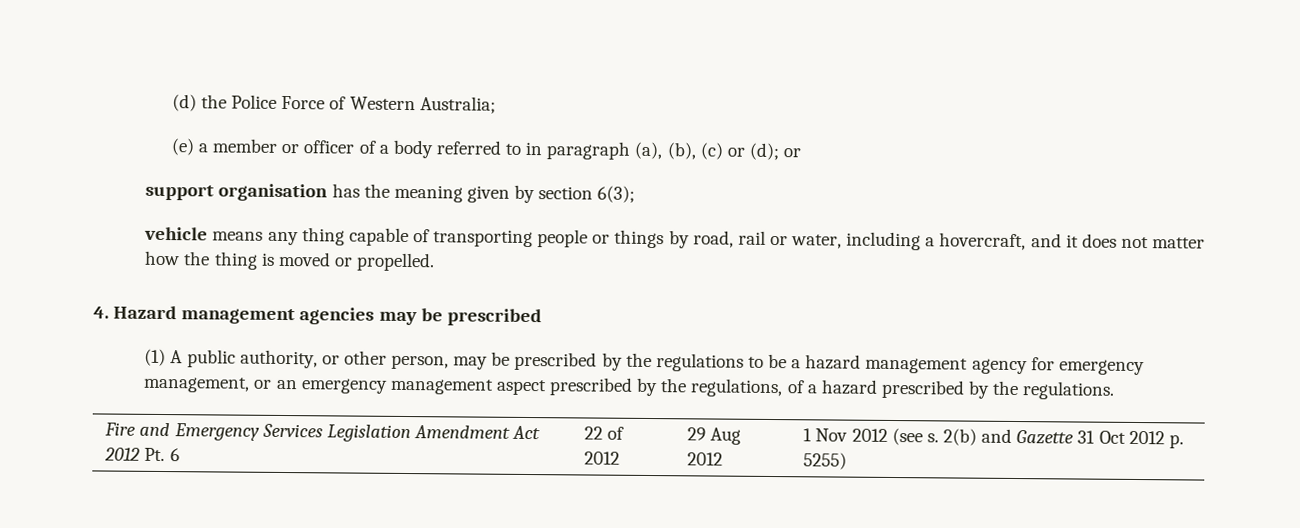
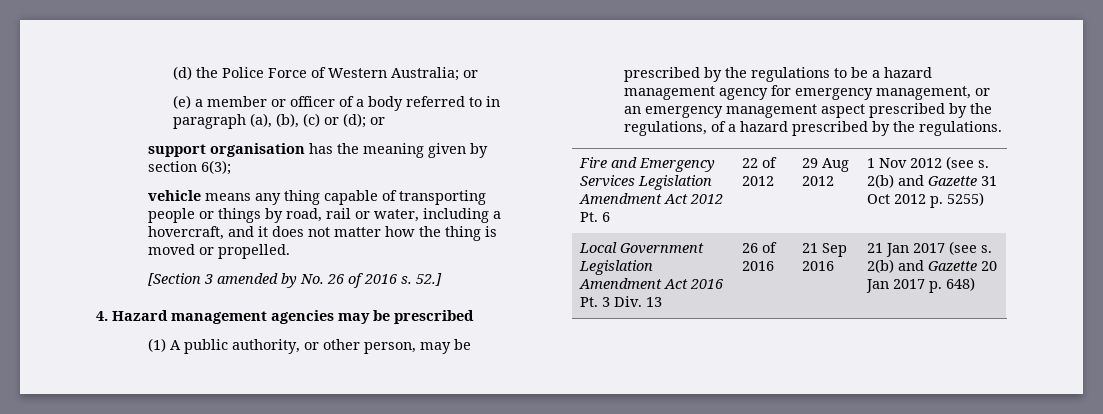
(496, 105) none -> [463,70,479,78] or
(436, 262) none -> [147,273,442,288] // [Section 3 amended by No. 26 of 2016 s. 52.]
(848, 461) none -> [578,242,704,254] [578,260,653,275] [578,278,724,289] [579,296,662,307] [741,242,777,253] [741,261,774,271] [801,243,847,257] [801,261,834,271] [866,241,992,257] [866,259,997,273] [865,277,975,293] // Local Government Legislation Amendment Act 2016 Pt. 3 Div. 13 | 26 of 2016 | 21 Sep 2016 | 21 Jan 2017 (see s. 2(b) and Gazette 20 Jan 2017 p. 648)

